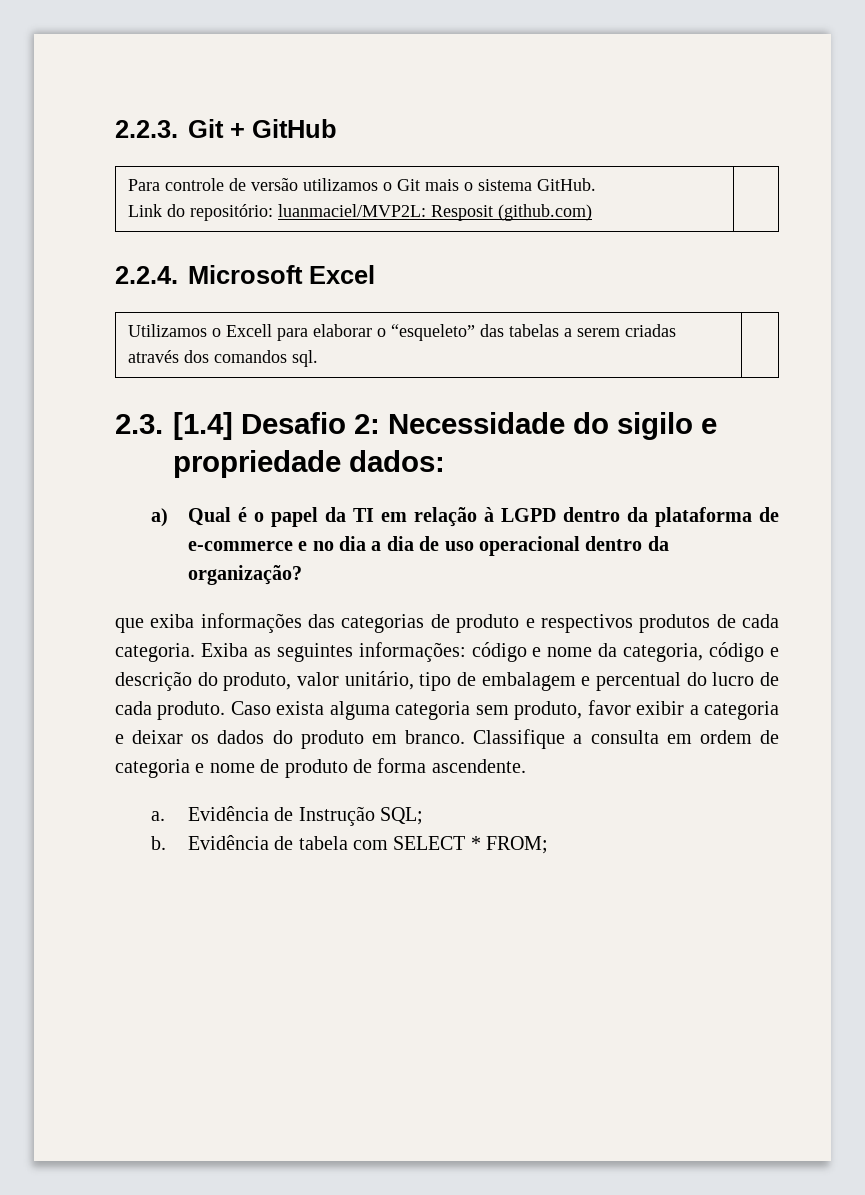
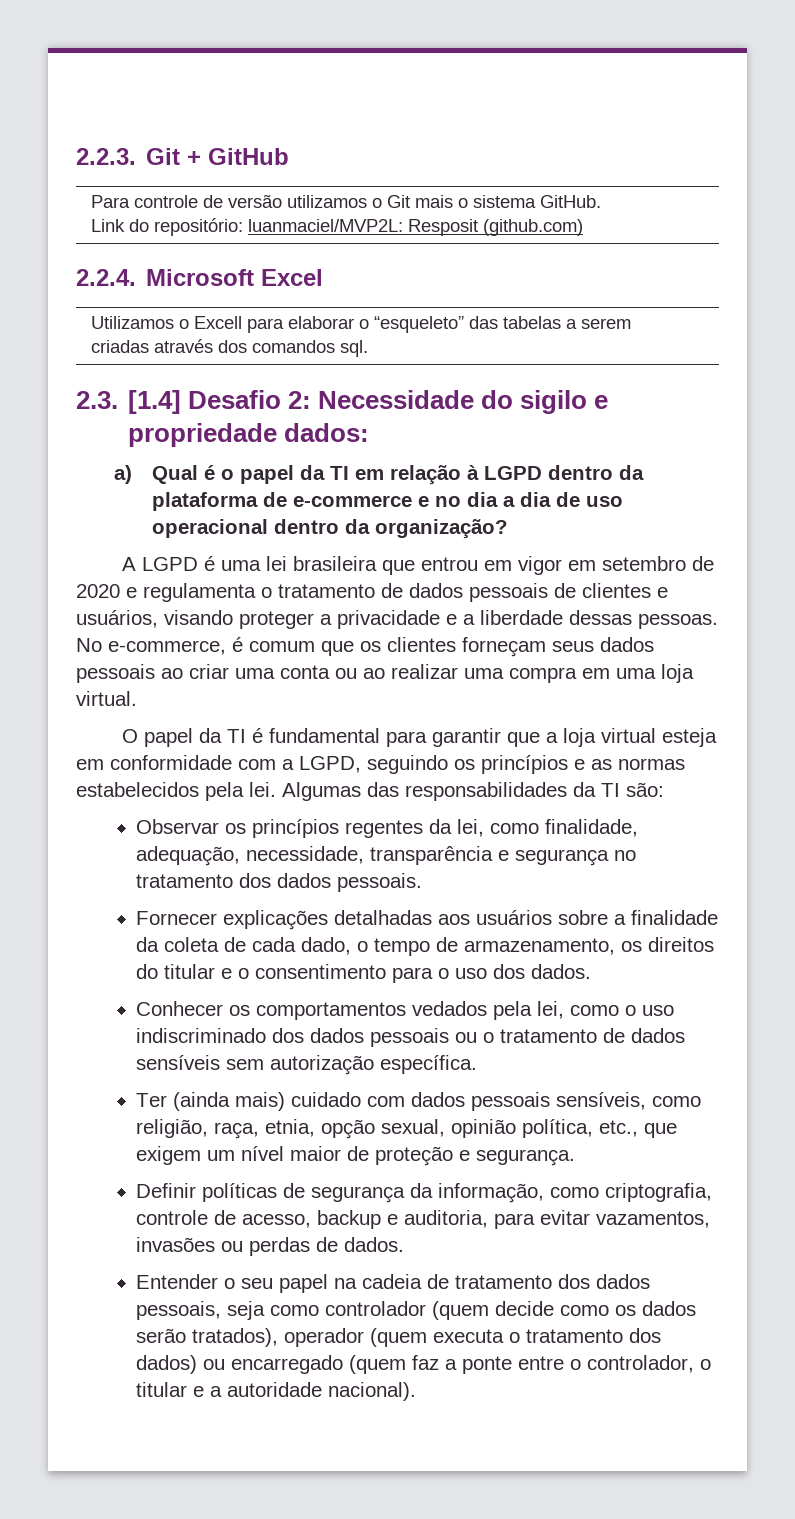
[115,613,780,633] [115,642,779,662] [115,671,779,691] [115,700,780,720] [115,729,779,749] [115,758,526,778] [151,806,424,826] [151,835,549,854] que exiba informações das categorias de produto e respectivos produtos de cada categoria. Exiba as seguintes informações: código e nome da categoria, código e descrição do produto, valor unitário, tipo de embalagem e percentual do lucro de cada produto. Caso exista alguma categoria sem produto, favor exibir a categoria e deixar os dados do produto em branco. Classifique a consulta em ordem de categoria e nome de produto de forma ascendente. // a. Evidência de Instrução SQL; // b. Evidência de tabela com SELECT * FROM; -> [121,556,714,575] [76,583,668,602] [76,610,718,629] [76,637,654,657] [76,664,694,683] [76,691,137,706] [121,728,717,747] [76,755,685,774] [76,782,664,801] [136,819,639,838] [136,846,637,866] [136,873,423,892] [136,910,719,930] [136,937,715,956] [136,964,592,983] [136,1001,675,1020] [136,1028,686,1047] [136,1055,478,1075] [136,1092,702,1111] [136,1119,678,1139] [136,1146,576,1166] [136,1183,713,1203] [136,1210,711,1229] [136,1237,405,1256] [136,1274,651,1293] [136,1301,697,1320] [136,1328,662,1347] [136,1355,712,1374] [136,1382,417,1401] A LGPD é uma lei brasileira que entrou em vigor em setembro de 2020 e regulamenta o tratamento de dados pessoais de clientes e usuários, visando proteger a privacidade e a liberdade dessas pessoas. No e-commerce, é comum que os clientes forneçam seus dados pessoais ao criar uma conta ou ao realizar uma compra em uma loja virtual. // O papel da TI é fundamental para garantir que a loja virtual esteja em conformidade com a LGPD, seguindo os princípios e as normas estabelecidos pela lei. Algumas das responsabilidades da TI são: // Observar os princípios regentes da lei, como finalidade, adequação, necessidade, transparência e segurança no tratamento dos dados pessoais. // Fornecer explicações detalhadas aos usuários sobre a finalidade da coleta de cada dado, o tempo de armazenamento, os direitos do titular e o consentimento para o uso dos dados. // Conhecer os comportamentos vedados pela lei, como o uso indiscriminado dos dados pessoais ou o tratamento de dados sensíveis sem autorização específica. // Ter (ainda mais) cuidado com dados pessoais sensíveis, como religião, raça, etnia, opção sexual, opinião política, etc., que exigem um nível maior de proteção e segurança. // Definir políticas de segurança da informação, como criptografia, controle de acesso, backup e auditoria, para evitar vazamentos, invasões ou perdas de dados. // Entender o seu papel na cadeia de tratamento dos dados pessoais, seja como controlador (quem decide como os dados serão tratados), operador (quem executa o tratamento dos dados) ou encarregado (quem faz a ponte entre o controlador, o titular e a autoridade nacional).

